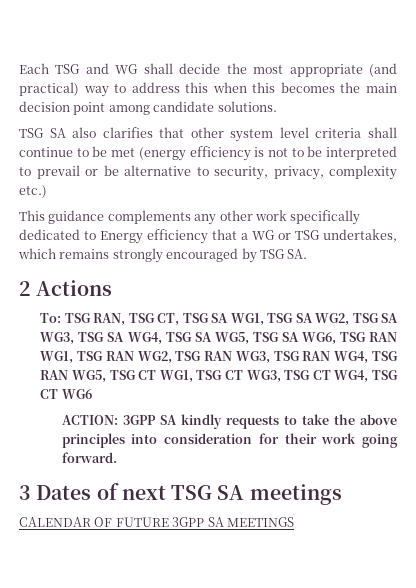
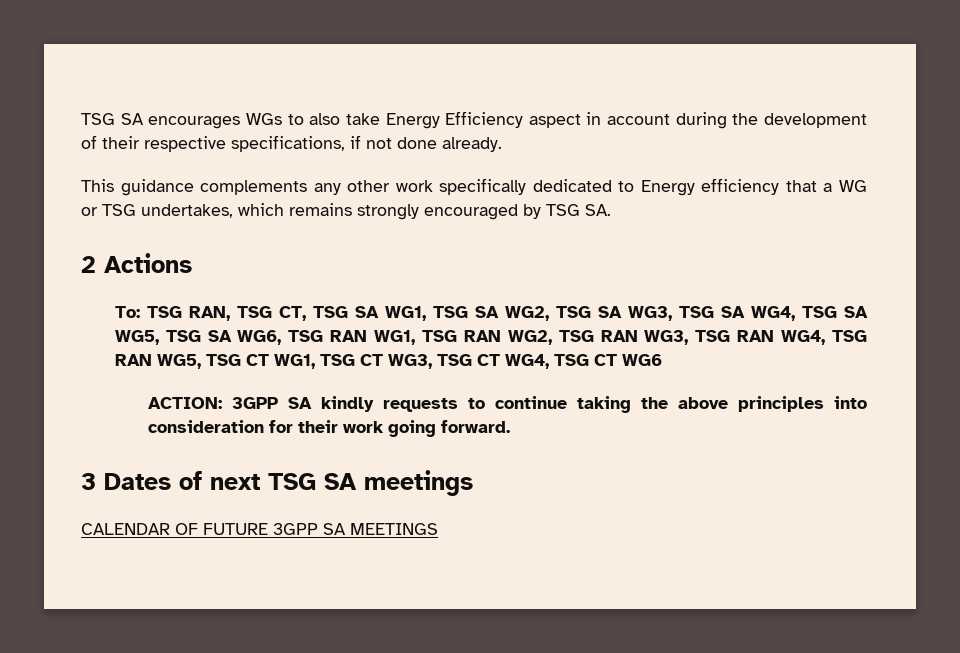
[19,63,398,77] [19,82,397,97] [19,101,277,115] [19,127,397,142] [19,146,397,161] [19,165,397,180] [19,185,47,198] Each TSG and WG shall decide the most appropriate (and practical) way to address this when this becomes the main decision point among candidate solutions. // TSG SA also clarifies that other system level criteria shall continue to be met (energy efficiency is not to be interpreted to prevail or be alternative to security, privacy, complexity etc.) -> [81,111,867,129] [81,135,502,152] TSG SA encourages WGs to also take Energy Efficiency aspect in account during the development of their respective specifications, if not done already.
[301,414,329,425] take -> [495,396,632,413] continue taking

